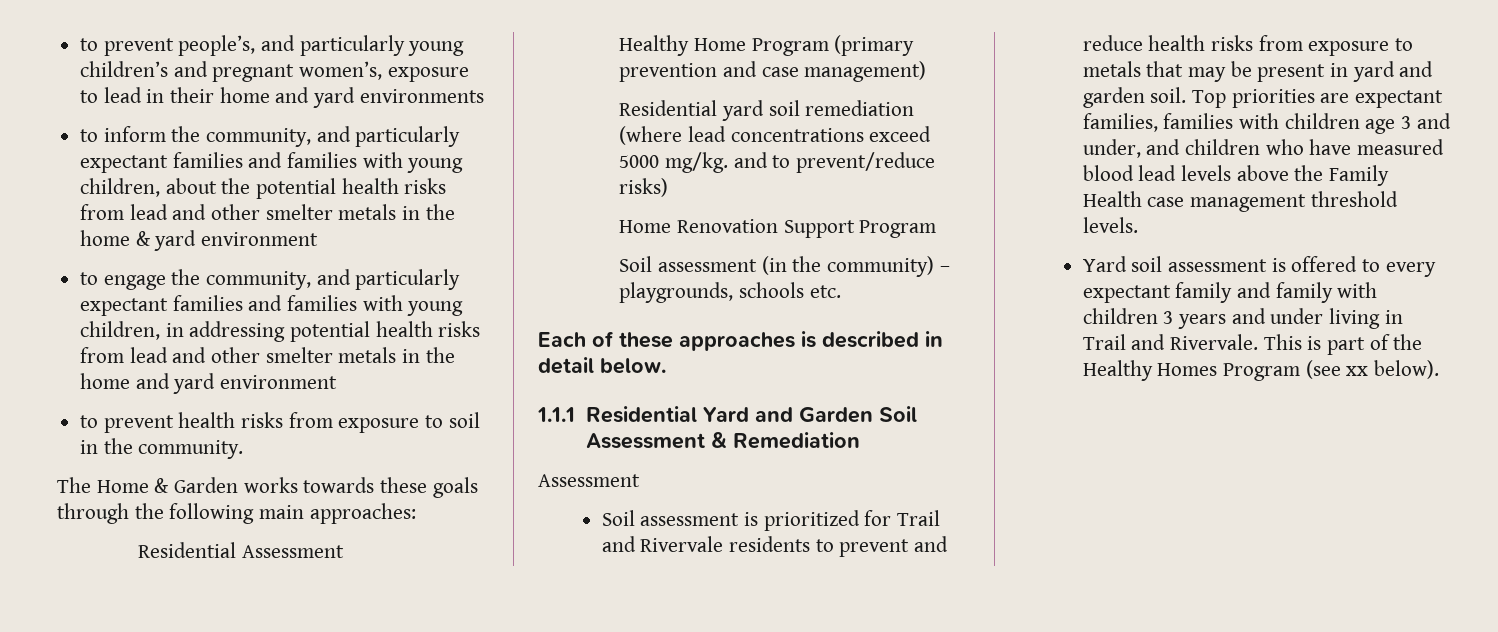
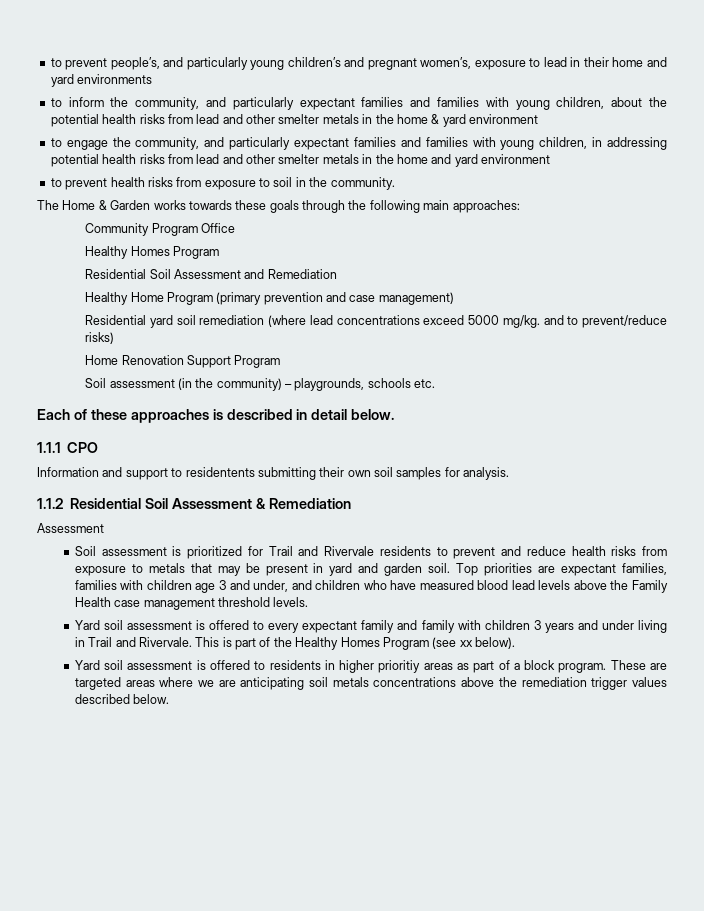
[138,542,344,558] // Residential Assessment -> [85,223,235,236] [85,246,219,259] [85,269,337,279] // Community Program Office // Healthy Homes Program // Residential Soil Assessment and Remediation
[585,406,873,423] Residential Yard and Garden -> [67,442,99,453] [37,467,510,480] [37,498,142,509] CPO // Information and support to residentents submitting their own soil samples for analysis. // 1.1.2 Residential
(1440, 369) none -> [74,660,668,673] [74,677,668,690] [74,694,170,704] // Yard soil assessment is offered to residents in higher prioritiy areas as part of a block program. These are targeted areas where we are anticipating soil metals concentrations above the remediation trigger values described below.

